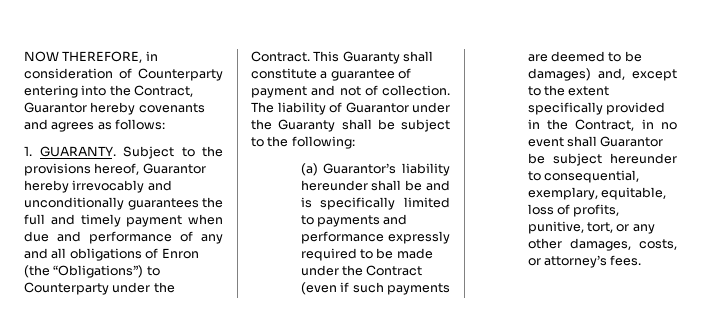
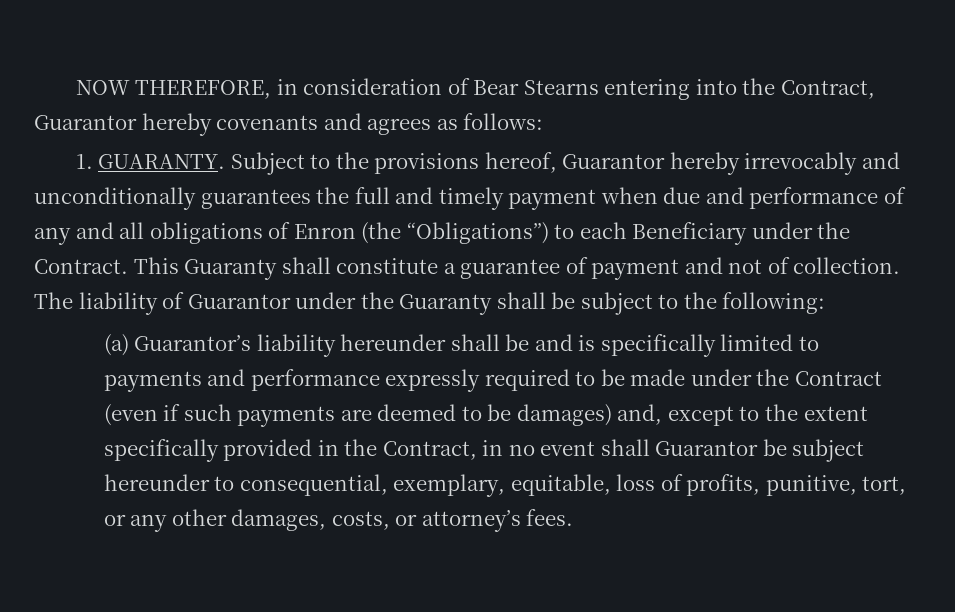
[138,68,223,81] Counterparty -> [473,80,599,95] Bear Stearns
[24,282,109,295] Counterparty -> [579,222,748,245] each Beneficiary

